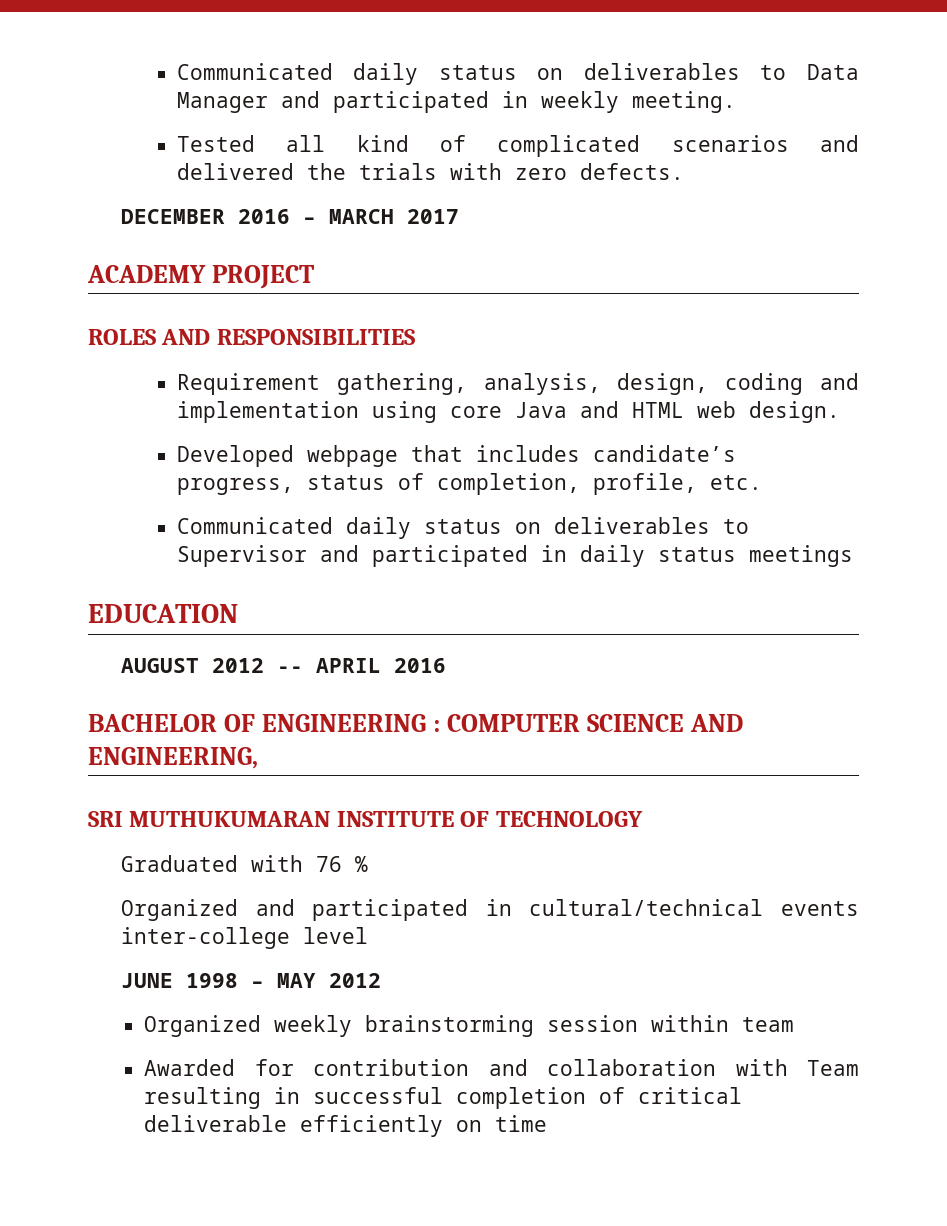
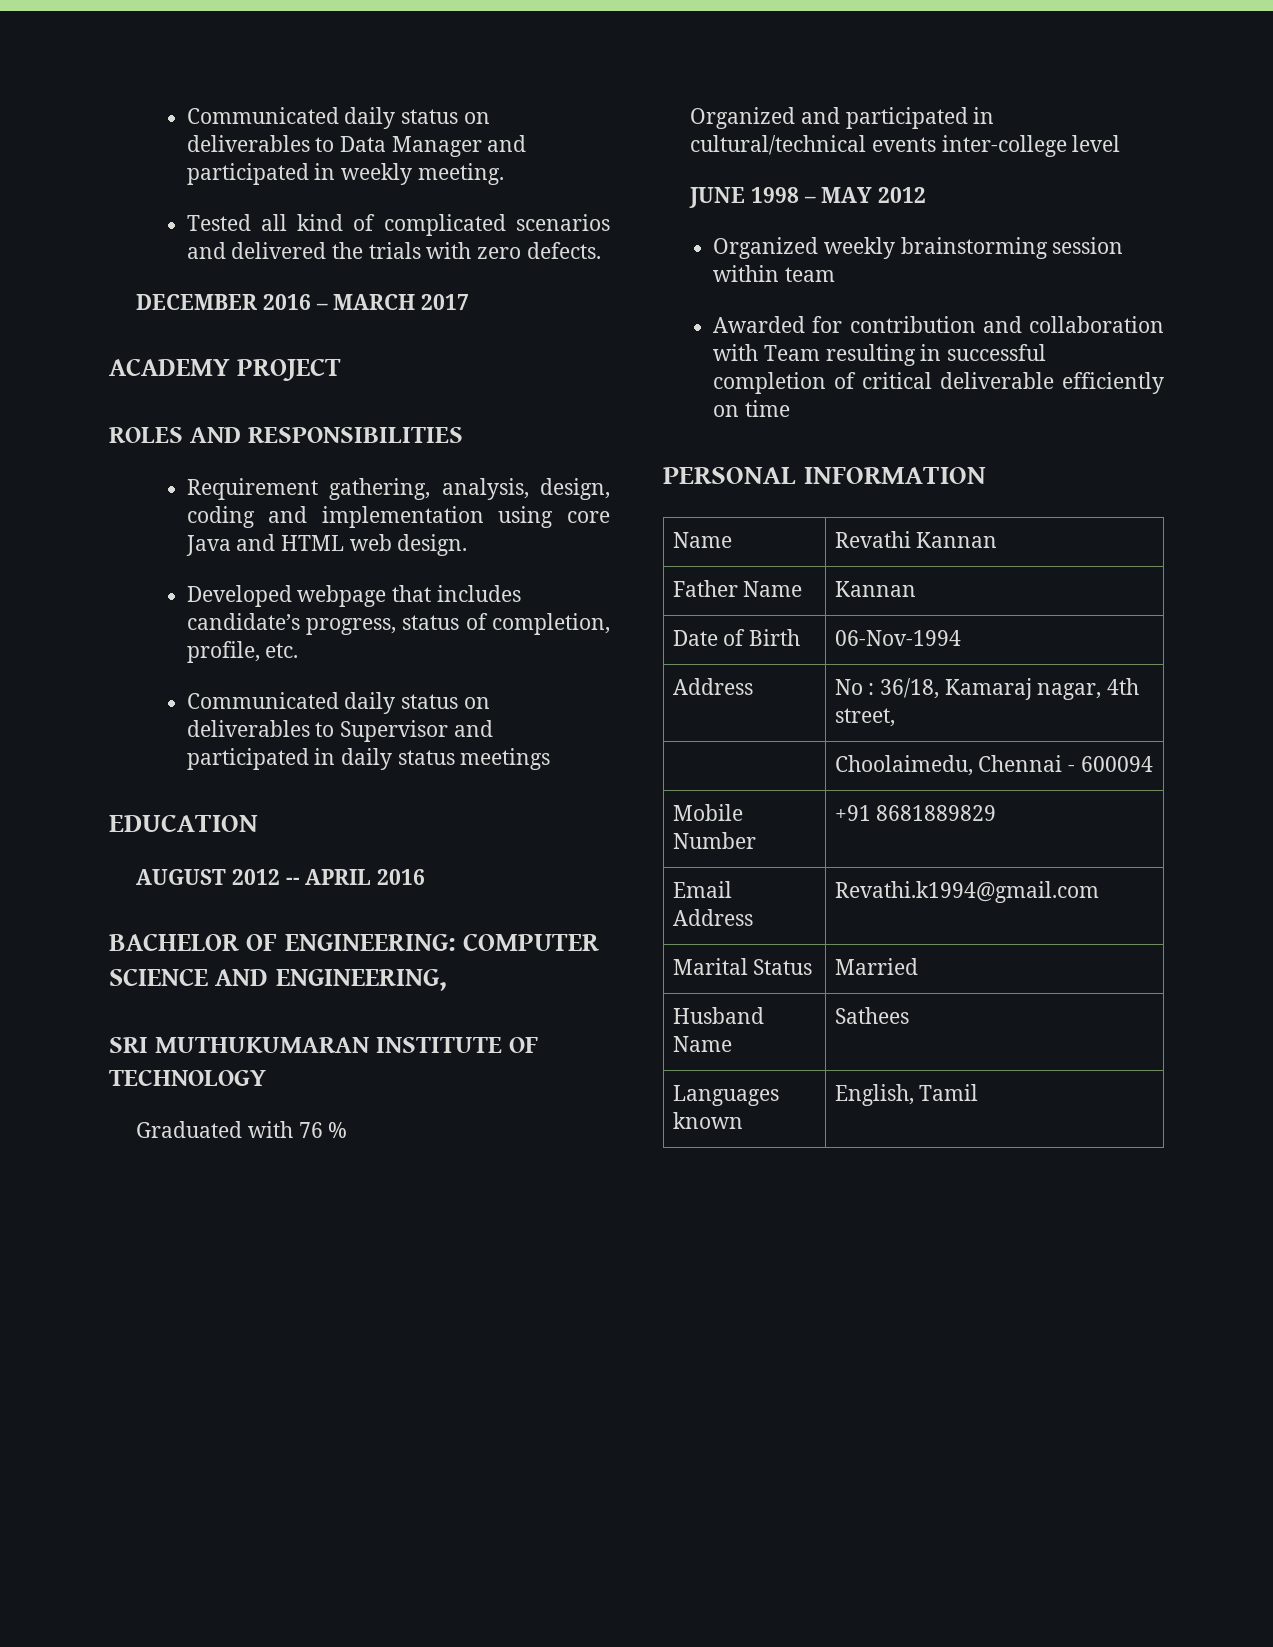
[262,714,441,732] ENGINEERING : -> [284,934,456,951] ENGINEERING:
(548, 1123) none -> [663,467,986,484] [672,532,732,548] [834,531,998,548] [672,580,803,597] [834,581,916,597] [672,629,801,646] [834,630,961,646] [672,678,753,695] [834,678,1140,700] [834,708,895,727] [834,755,1153,776] [672,804,743,821] [672,832,756,849] [834,805,997,821] [672,881,732,898] [672,909,753,926] [834,881,1099,903] [672,958,813,975] [834,958,918,975] [672,1007,764,1024] [672,1036,732,1052] [834,1007,909,1024] [672,1085,779,1106] [672,1112,743,1129] [834,1084,979,1106] // PERSONAL INFORMATION // Name | Revathi Kannan // Father Name | Kannan // Date of Birth | 06-Nov-1994 // Address | No : 36/18, Kamaraj nagar, 4th street, // | Choolaimedu, Chennai - 600094 // Mobile Number | +91 8681889829 // Email Address | Revathi.k1994@gmail.com // Marital Status | Married // Husband Name | Sathees // Languages known | English, Tamil

